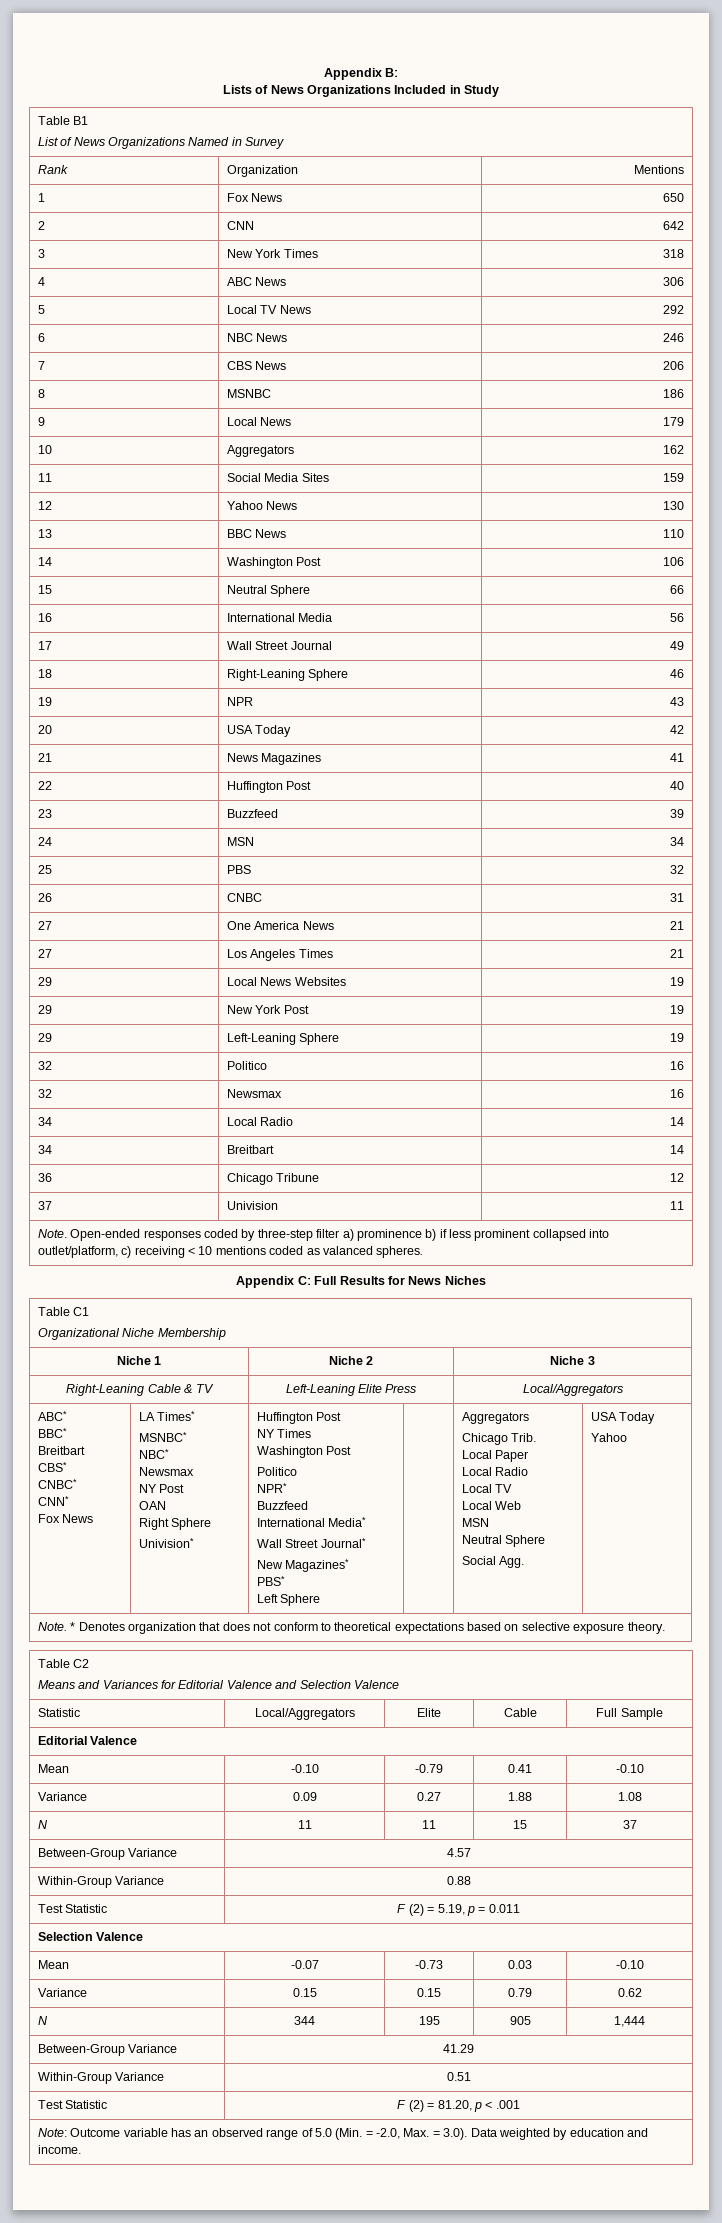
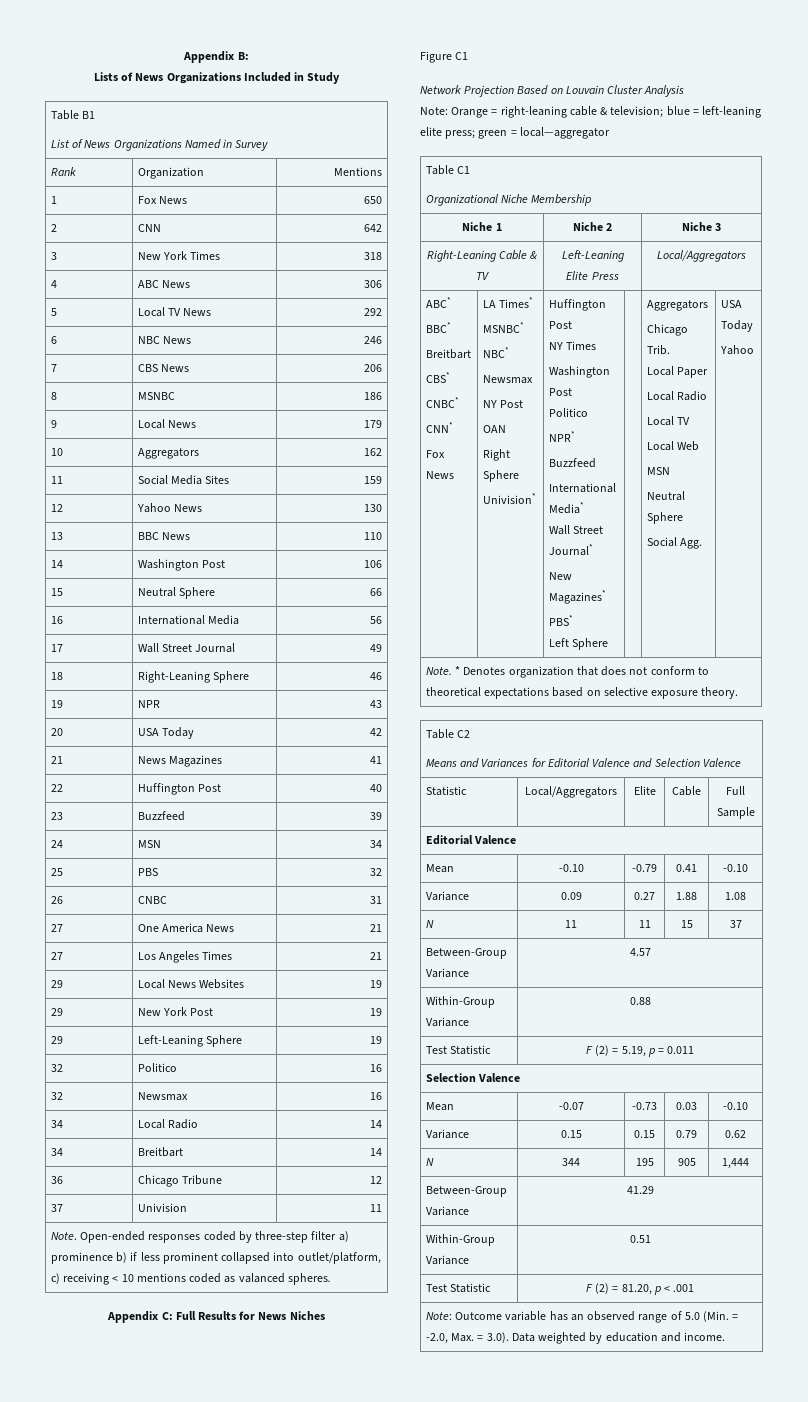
(486, 1280) none -> [420,51,469,63] [420,85,685,97] [420,106,762,118] [420,127,610,139] // Figure C1 // Network Projection Based on Louvain Cluster Analysis // Note: Orange = right-leaning cable & television; blue = left-leaning elite press; green = local—aggregator

